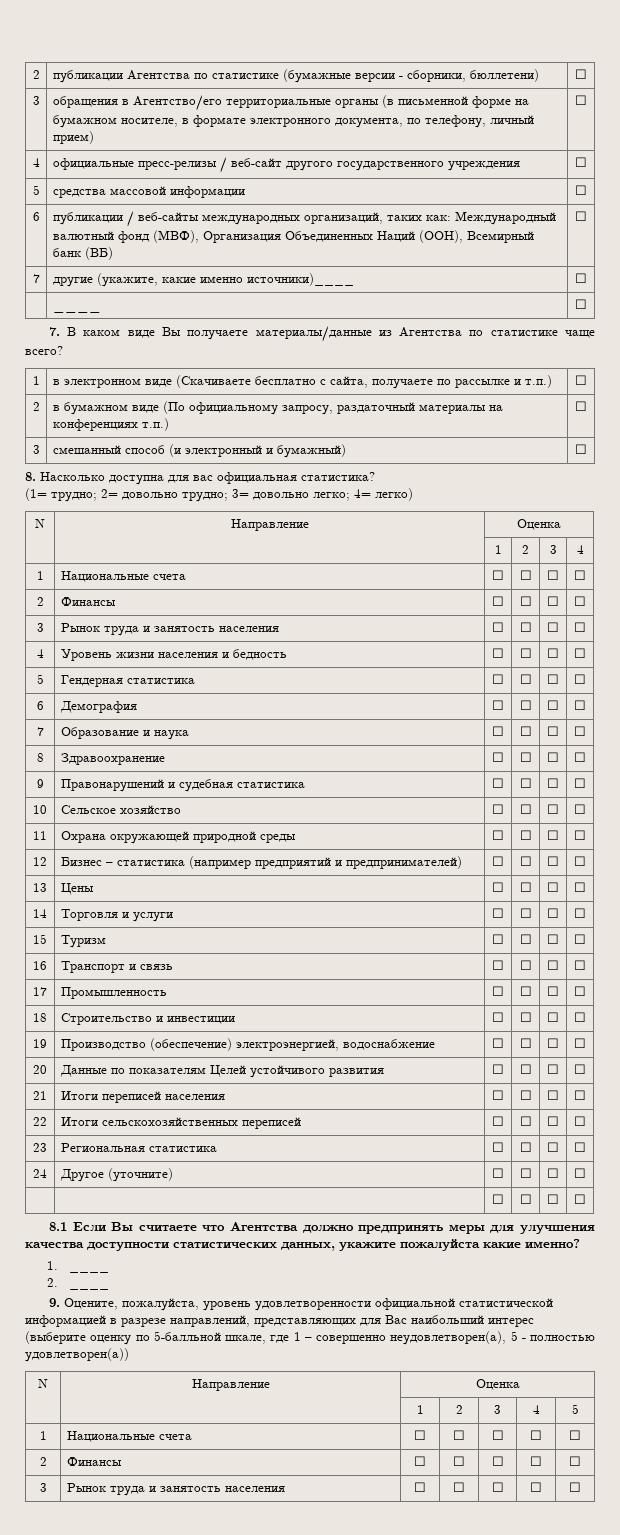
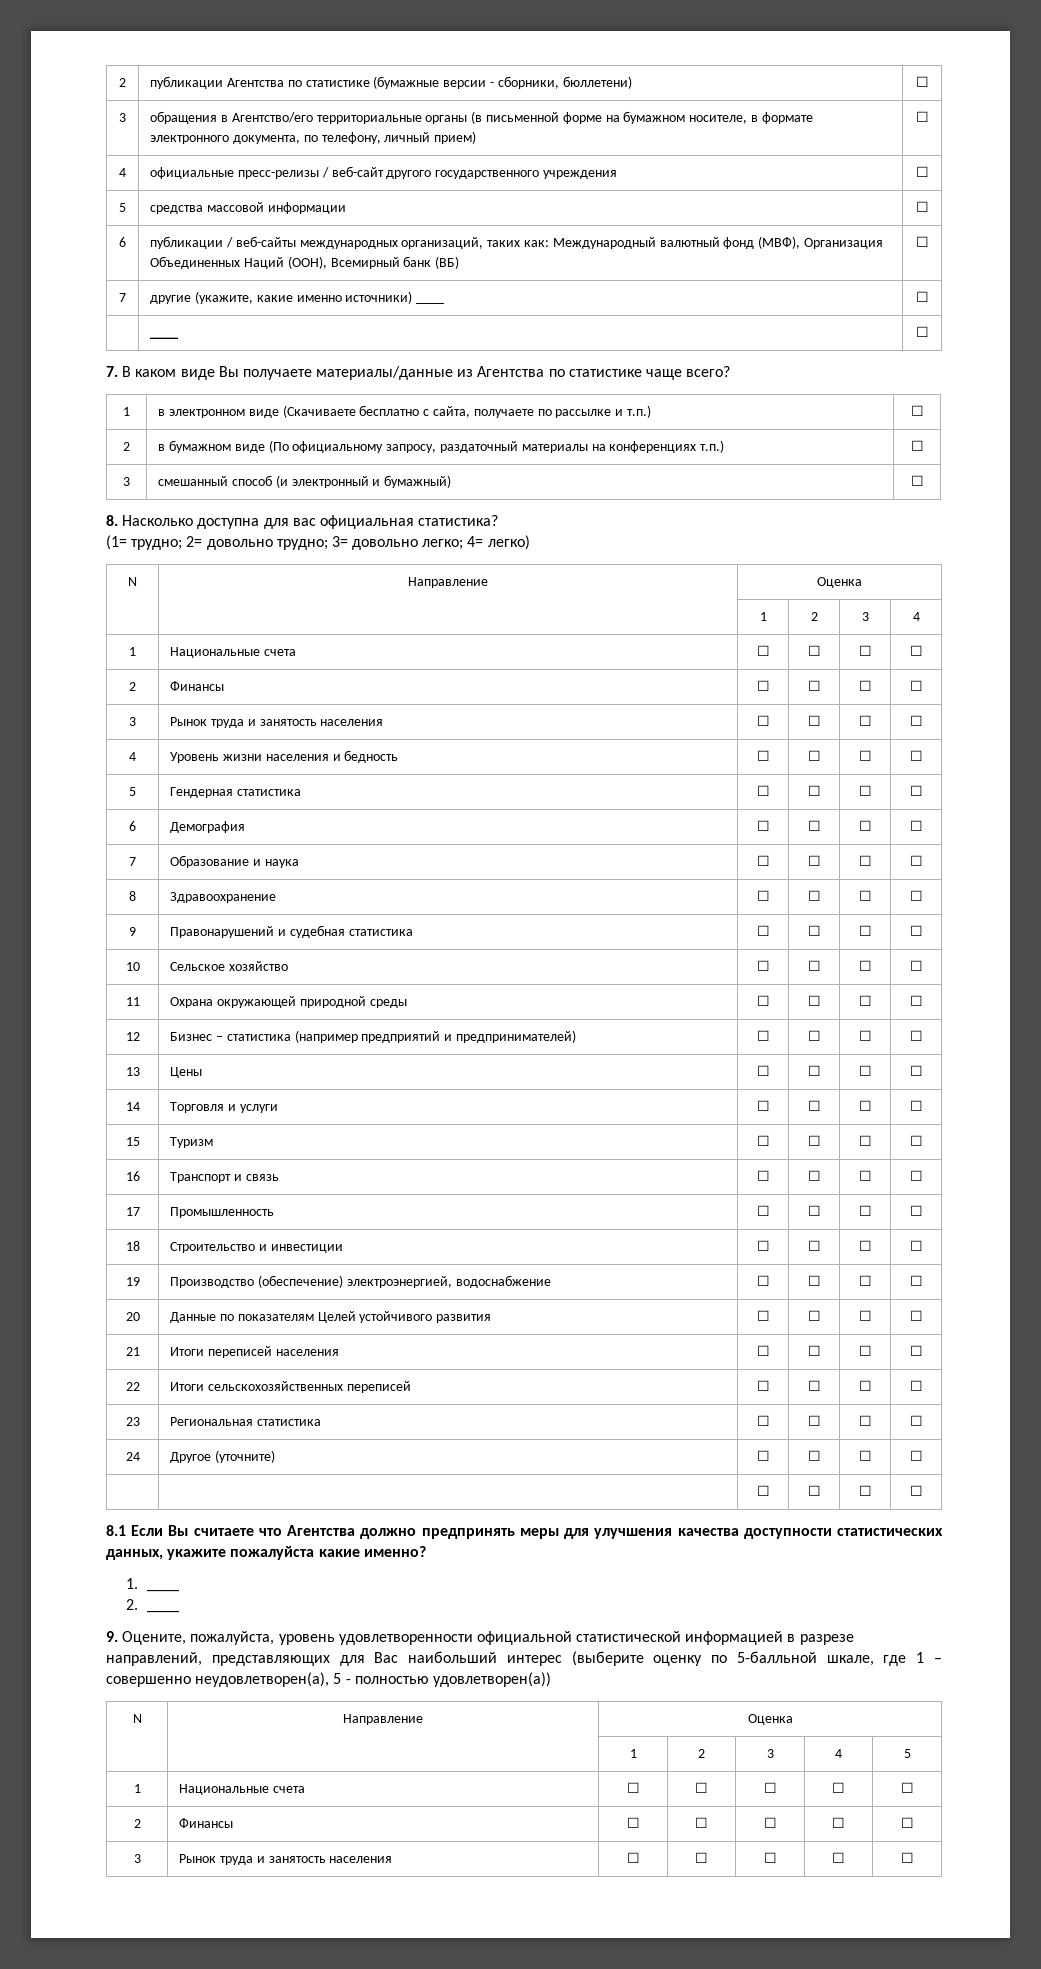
[246,273,354,286] источники)____ -> [345,291,445,304] источники) ____

